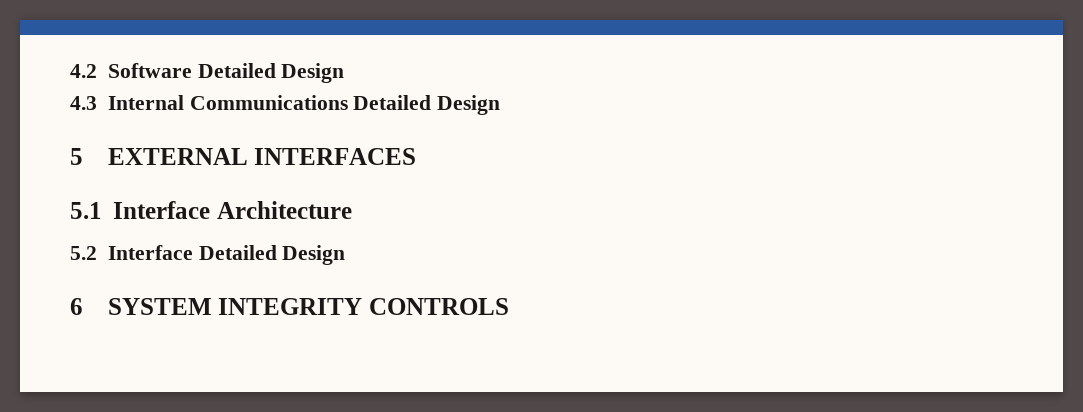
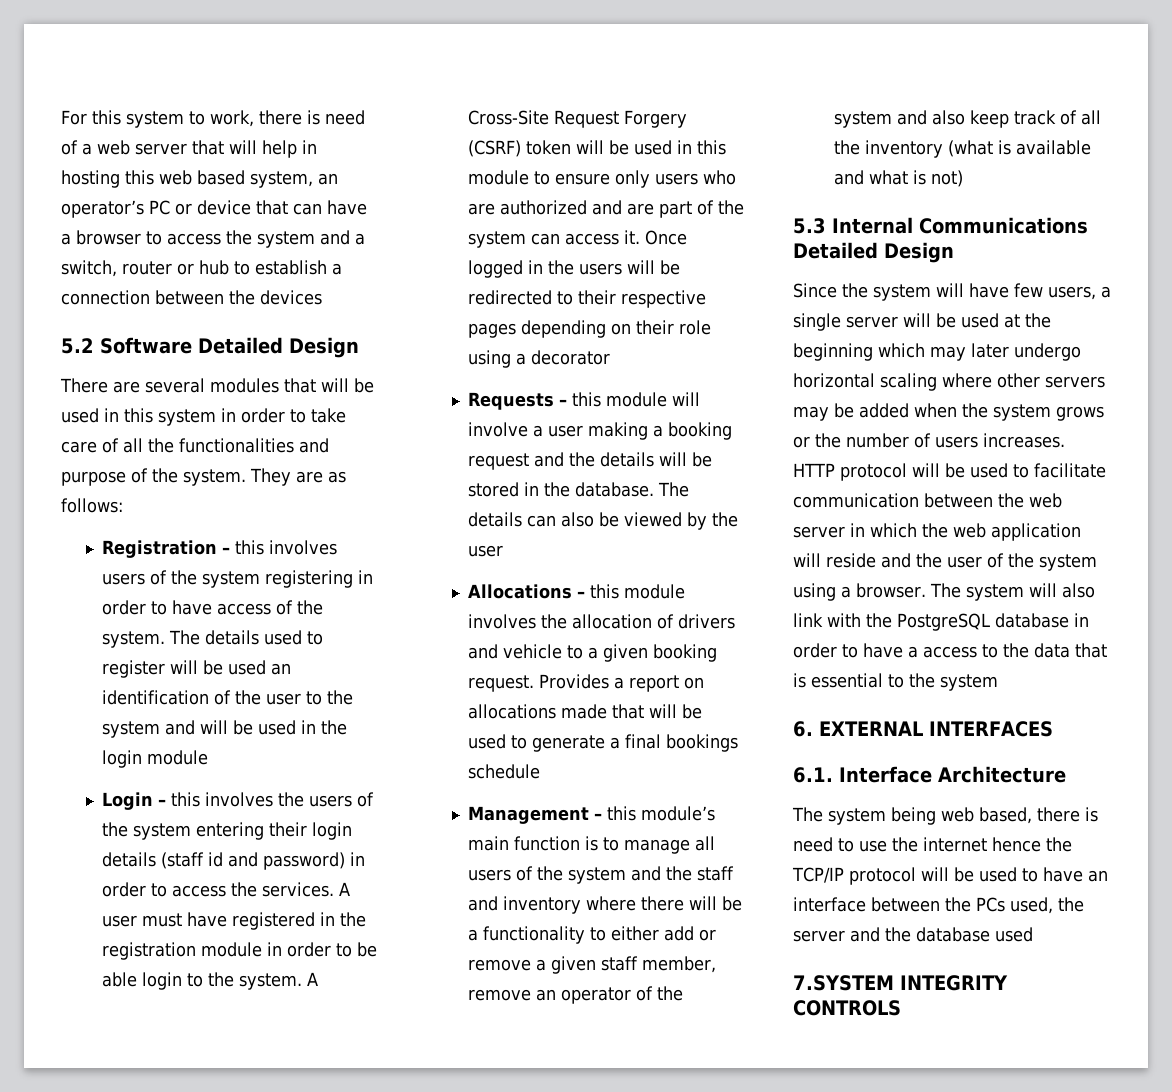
[70,63,345,83] [70,95,501,115] [70,148,83,165] 4.2 Software Detailed Design // 4.3 Internal Communications Detailed Design // 5 -> [61,110,365,128] [61,140,317,158] [61,170,338,188] [61,200,367,218] [61,230,365,248] [61,260,342,277] [61,290,322,305] [61,337,359,358] [60,378,374,393] [61,408,346,426] [61,438,329,453] [61,468,346,486] [61,498,123,513] [102,540,338,558] [102,570,374,588] [102,600,324,615] [102,630,324,648] [102,660,292,678] [102,690,354,705] [102,720,348,738] [102,750,209,768] [102,792,375,810] [102,822,353,840] [102,852,366,870] [102,882,351,897] [102,912,367,930] [102,942,378,960] [102,972,319,990] [468,110,688,128] [468,140,727,157] [468,170,737,188] [468,200,745,218] [468,230,688,248] [468,260,681,278] [468,290,707,308] [468,320,712,338] [468,350,611,368] [468,392,701,410] [468,422,733,440] [468,452,713,470] [468,482,690,497] [468,512,739,530] [468,545,504,557] [468,584,686,599] [468,614,736,629] [468,644,718,662] [468,674,705,692] [468,704,703,719] [468,734,739,752] [468,764,541,779] [468,806,716,824] [468,836,716,854] [468,866,735,884] [468,896,743,914] [468,926,717,944] [468,956,717,974] [468,986,684,1004] [834,110,1102,128] [834,140,1092,158] [834,170,964,187] [793,217,1088,234] [793,242,954,263] [793,283,1111,301] [793,313,1051,331] [793,343,1081,361] [793,373,1105,391] [793,403,1104,421] [793,433,1065,448] [793,463,1106,481] [793,493,1062,508] [793,523,1081,541] [793,553,1097,571] [793,583,1095,601] [793,613,1089,631] [793,643,1107,658] [793,673,998,691] [793,721,813,737] For this system to work, there is need of a web server that will help in hosting this web based system, an operator’s PC or device that can have a browser to access the system and a switch, router or hub to establish a connection between the devices // 5.2 Software Detailed Design // There are several modules that will be used in this system in order to take care of all the functionalities and purpose of the system. They are as follows: // Registration – this involves users of the system registering in order to have access of the system. The details used to register will be used an identification of the user to the system and will be used in the login module // Login – this involves the users of the system entering their login details (staff id and password) in order to access the services. A user must have registered in the registration module in order to be able login to the system. A Cross-Site Request Forgery (CSRF) token will be used in this module to ensure only users who are authorized and are part of the system can access it. Once logged in the users will be redirected to their respective pages depending on their role using a decorator // Requests – this module will involve a user making a booking request and the details will be stored in the database. The details can also be viewed by the user // Allocations – this module involves the allocation of drivers and vehicle to a given booking request. Provides a report on allocations made that will be used to generate a final bookings schedule // Management – this module’s main function is to manage all users of the system and the staff and inventory where there will be a functionality to either add or remove a given staff member, remove an operator of the system and also keep track of all the inventory (what is available and what is not) // 5.3 Internal Communications Detailed Design // Since the system will have few users, a single server will be used at the beginning which may later undergo horizontal scaling where other servers may be added when the system grows or the number of users increases. HTTP protocol will be used to facilitate communication between the web server in which the web application will reside and the user of the system using a browser. The system will also link with the PostgreSQL database in order to have a access to the data that is essential to the system // 6.
[70,202,102,219] 5.1 -> [793,767,833,783] 6.1.
[70,245,346,265] [70,298,212,315] 5.2 Interface Detailed Design // 6 SYSTEM -> [792,807,1098,825] [793,837,1072,852] [792,867,1108,885] [793,897,1084,914] [793,927,1033,942] [793,975,894,991] The system being web based, there is need to use the internet hence the TCP/IP protocol will be used to have an interface between the PCs used, the server and the database used // 7.SYSTEM

